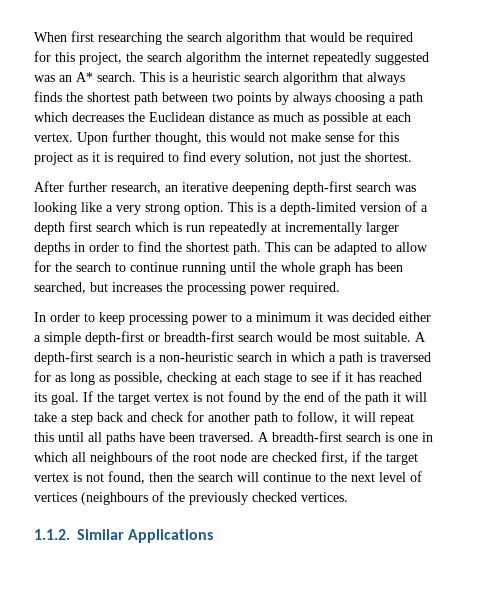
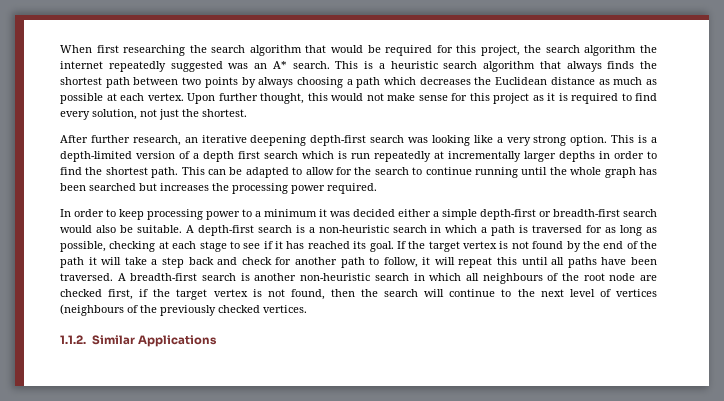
[34,282,86,294] searched, -> [89,183,136,191] searched
[316,332,360,342] be most -> [95,225,133,233] also be
[398,435,418,442] one -> [254,273,409,281] another non-heuristic search

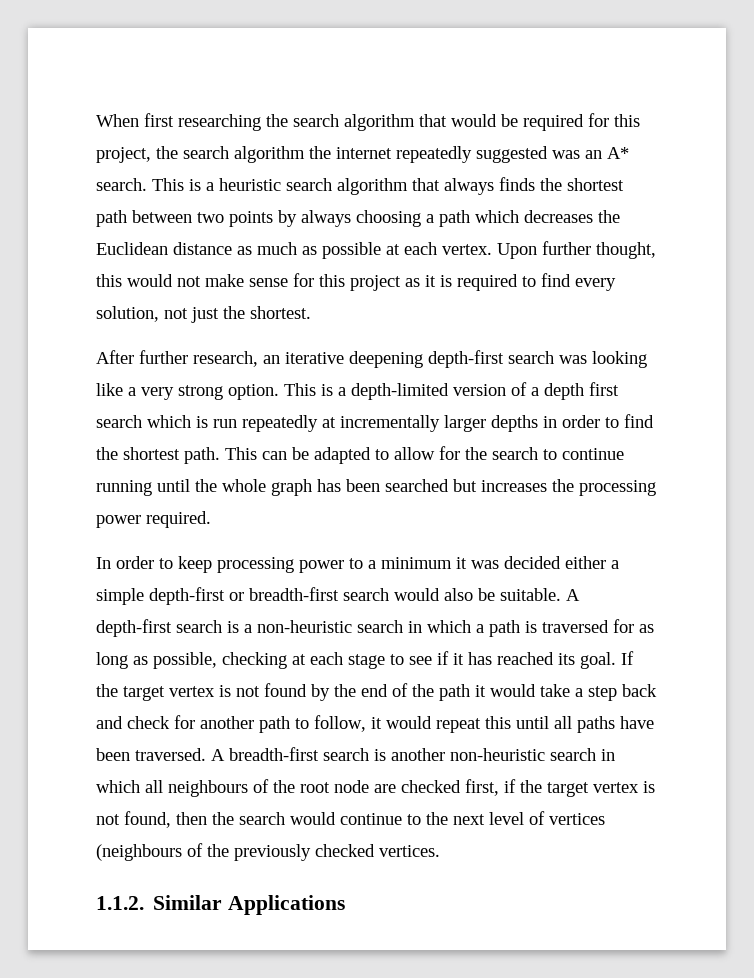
[101,257,122,265] will -> [490,684,536,697] would
[434,257,455,265] will -> [386,716,432,729] would
[424,289,445,297] will -> [290,812,336,825] would

